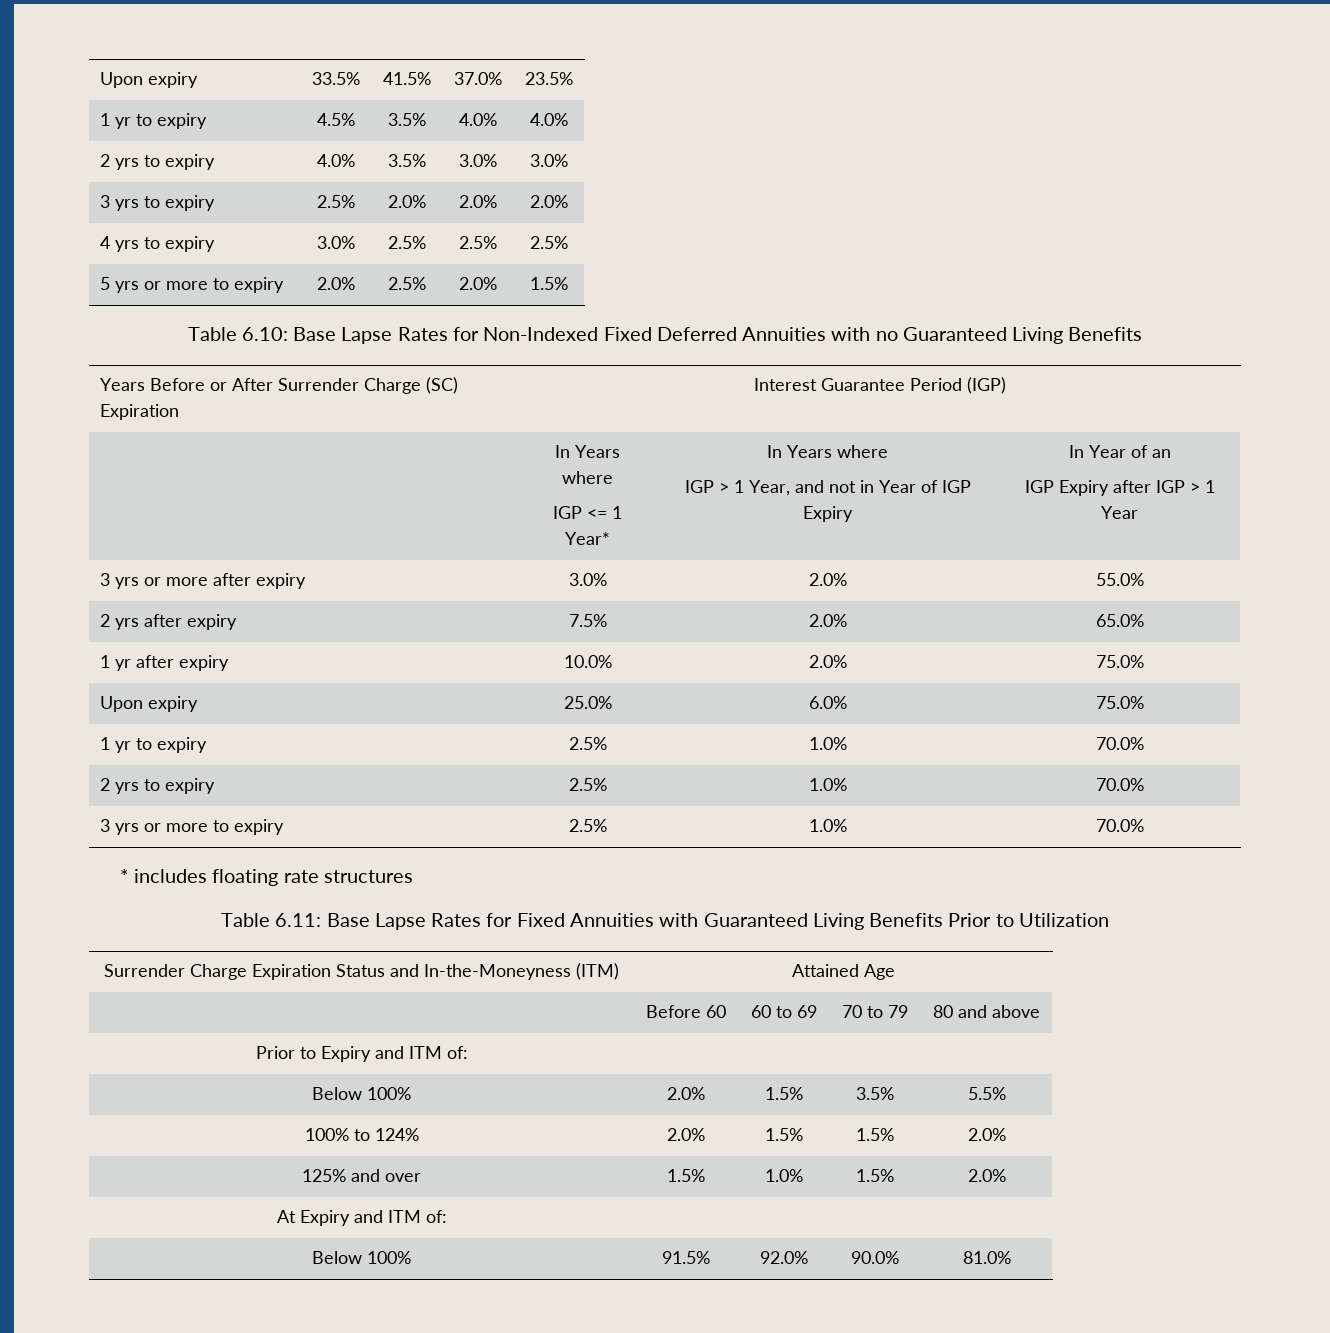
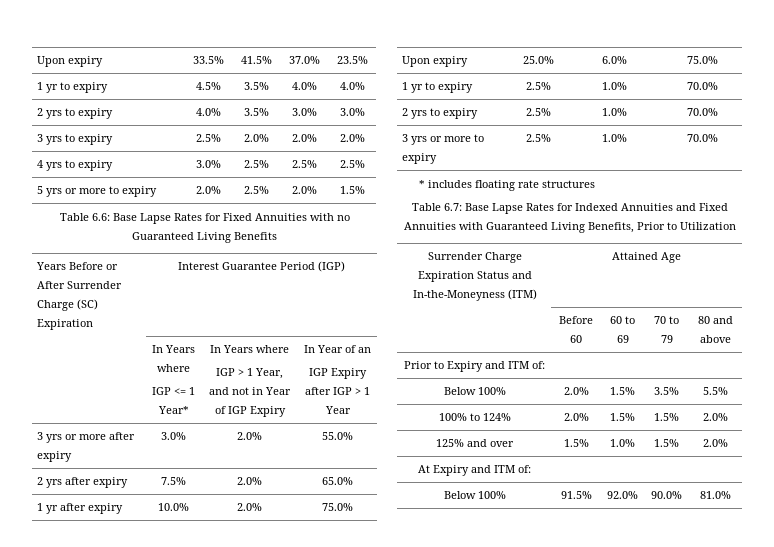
[241,327,737,344] 6.10: Base Lapse Rates for Non-Indexed Fixed Deferred -> [91,213,252,224] 6.6: Base Lapse Rates for Fixed
[275,913,513,930] 6.11: Base Lapse Rates for -> [443,203,696,214] 6.7: Base Lapse Rates for Indexed Annuities and
[869,913,944,927] Benefits -> [587,222,634,233] Benefits,

